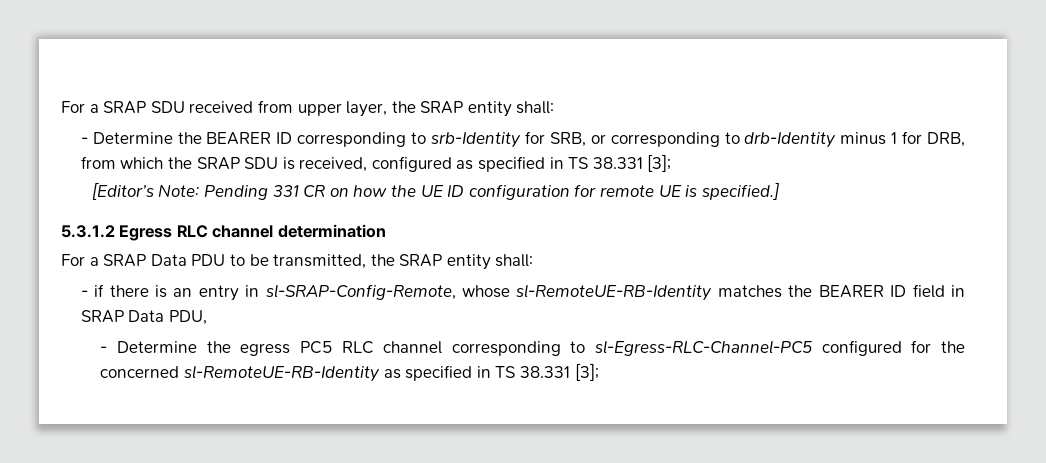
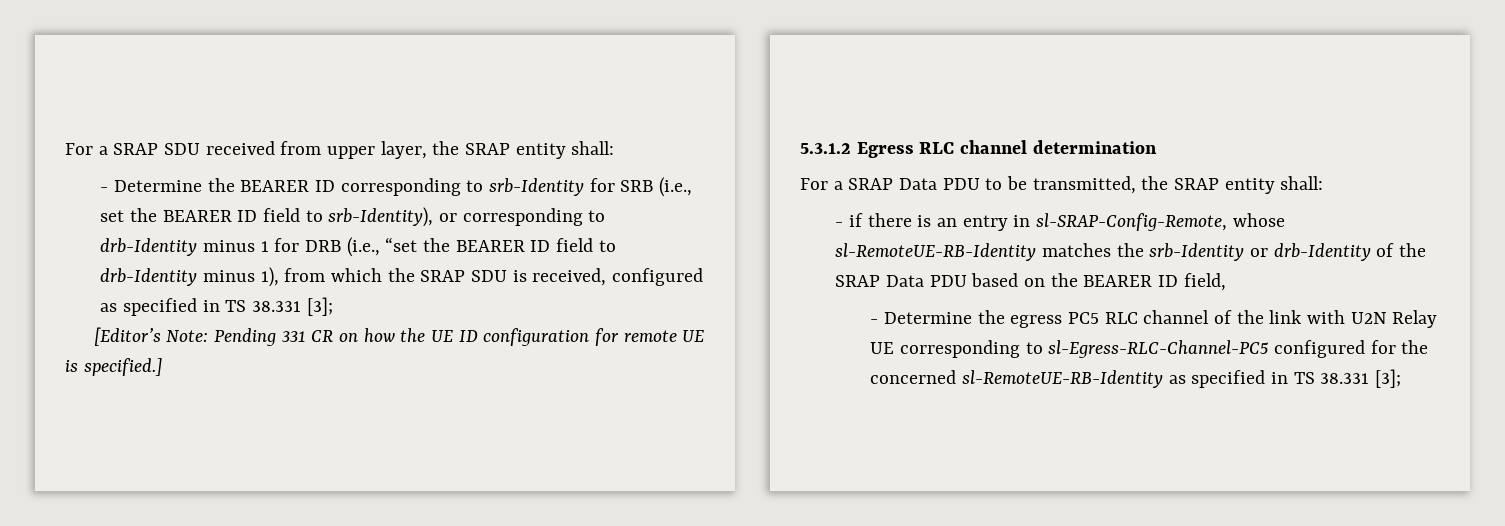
[549,132,586,147] SRB, -> [620,177,692,197] [100,207,434,227] SRB (i.e., set the BEARER ID field to srb-Identity),
[926,132,965,147] DRB, -> [304,237,616,257] [100,267,279,287] DRB (i.e., “set the BEARER ID field to drb-Identity minus 1),
[818,284,965,298] [80,310,207,325] BEARER ID field in SRAP Data PDU, -> [1149,243,1426,261] [835,273,1226,291] srb-Identity or drb-Identity of the SRAP Data PDU based on the BEARER ID field,
(443, 347) none -> [1214,310,1438,328] [870,342,895,354] of the link with U2N Relay UE

